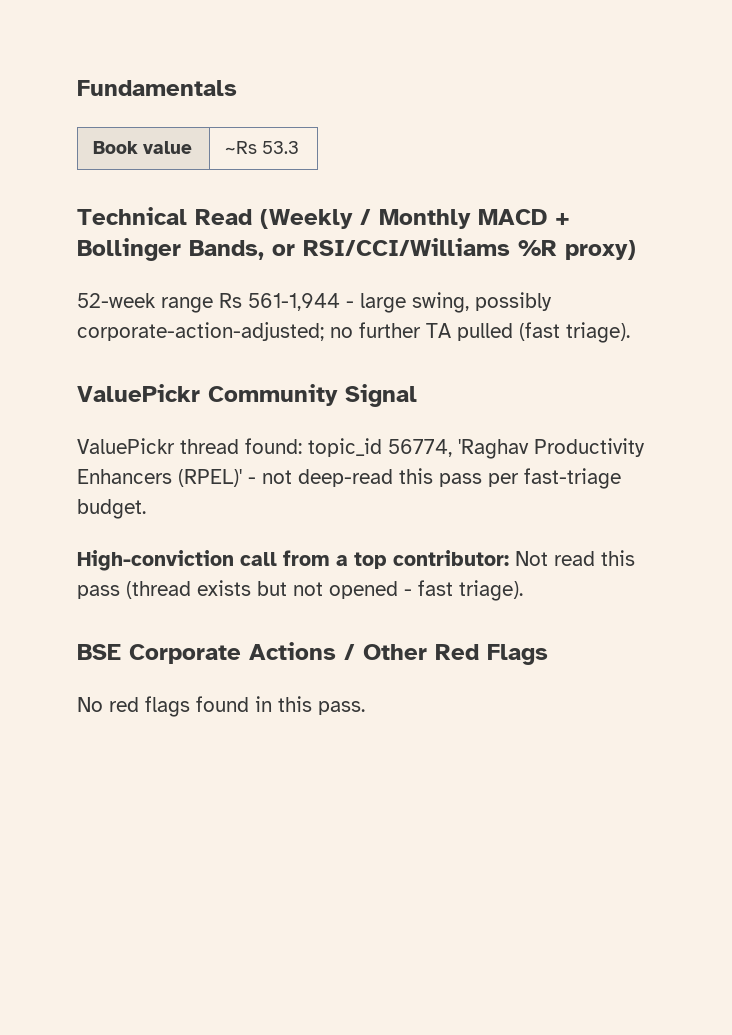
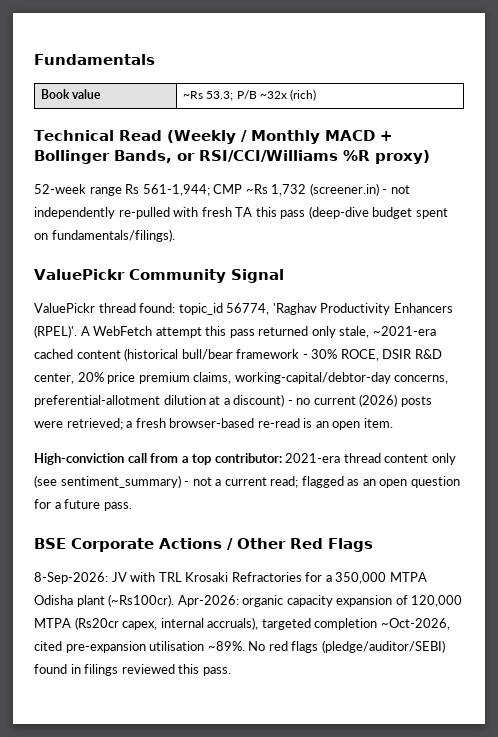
[261,141,299,154] 53.3 -> [206,89,316,101] 53.3; P/B ~32x (rich)
[248,292,552,313] [77,322,630,343] 561-1,944 - large swing, possibly corporate-action-adjusted; no further TA pulled (fast triage). -> [142,183,410,196] [34,206,448,219] [34,229,175,242] 561-1,944; CMP ~Rs 1,732 (screener.in) - not independently re-pulled with fresh TA this pass (deep-dive budget spent on fundamentals/filings).
[178,468,621,489] [77,499,146,519] (RPEL)' - not deep-read this pass per fast-triage budget. -> [34,325,436,338] [34,348,442,361] [34,372,449,384] [34,394,432,407] [34,418,393,430] (RPEL)'. A WebFetch attempt this pass returned only stale, ~2021-era cached content (historical bull/bear framework - 30% ROCE, DSIR R&D center, 20% price premium claims, working-capital/debtor-day concerns, preferential-allotment dilution at a discount) - no current (2026) posts were retrieved; a fresh browser-based re-read is an open item.
[515,550,635,566] [77,580,523,601] Not read this pass (thread exists but not opened - fast triage). -> [285,453,456,465] [34,475,460,488] [34,499,132,511] 2021-era thread content only (see sentiment_summary) - not a current read; flagged as an open question for a future pass.
(548, 654) none -> [34,572,427,584] [34,594,463,607] [34,617,450,630] [34,641,245,653] 8-Sep-2026: JV with TRL Krosaki Refractories for a 350,000 MTPA Odisha plant (~Rs100cr). Apr-2026: organic capacity expansion of 120,000 MTPA (Rs20cr capex, internal accruals), targeted completion ~Oct-2026, cited pre-expansion utilisation ~89%.
(190, 706) none -> [321,640,445,653] (pledge/auditor/SEBI)
(272, 704) none -> [84,664,175,676] filings reviewed

